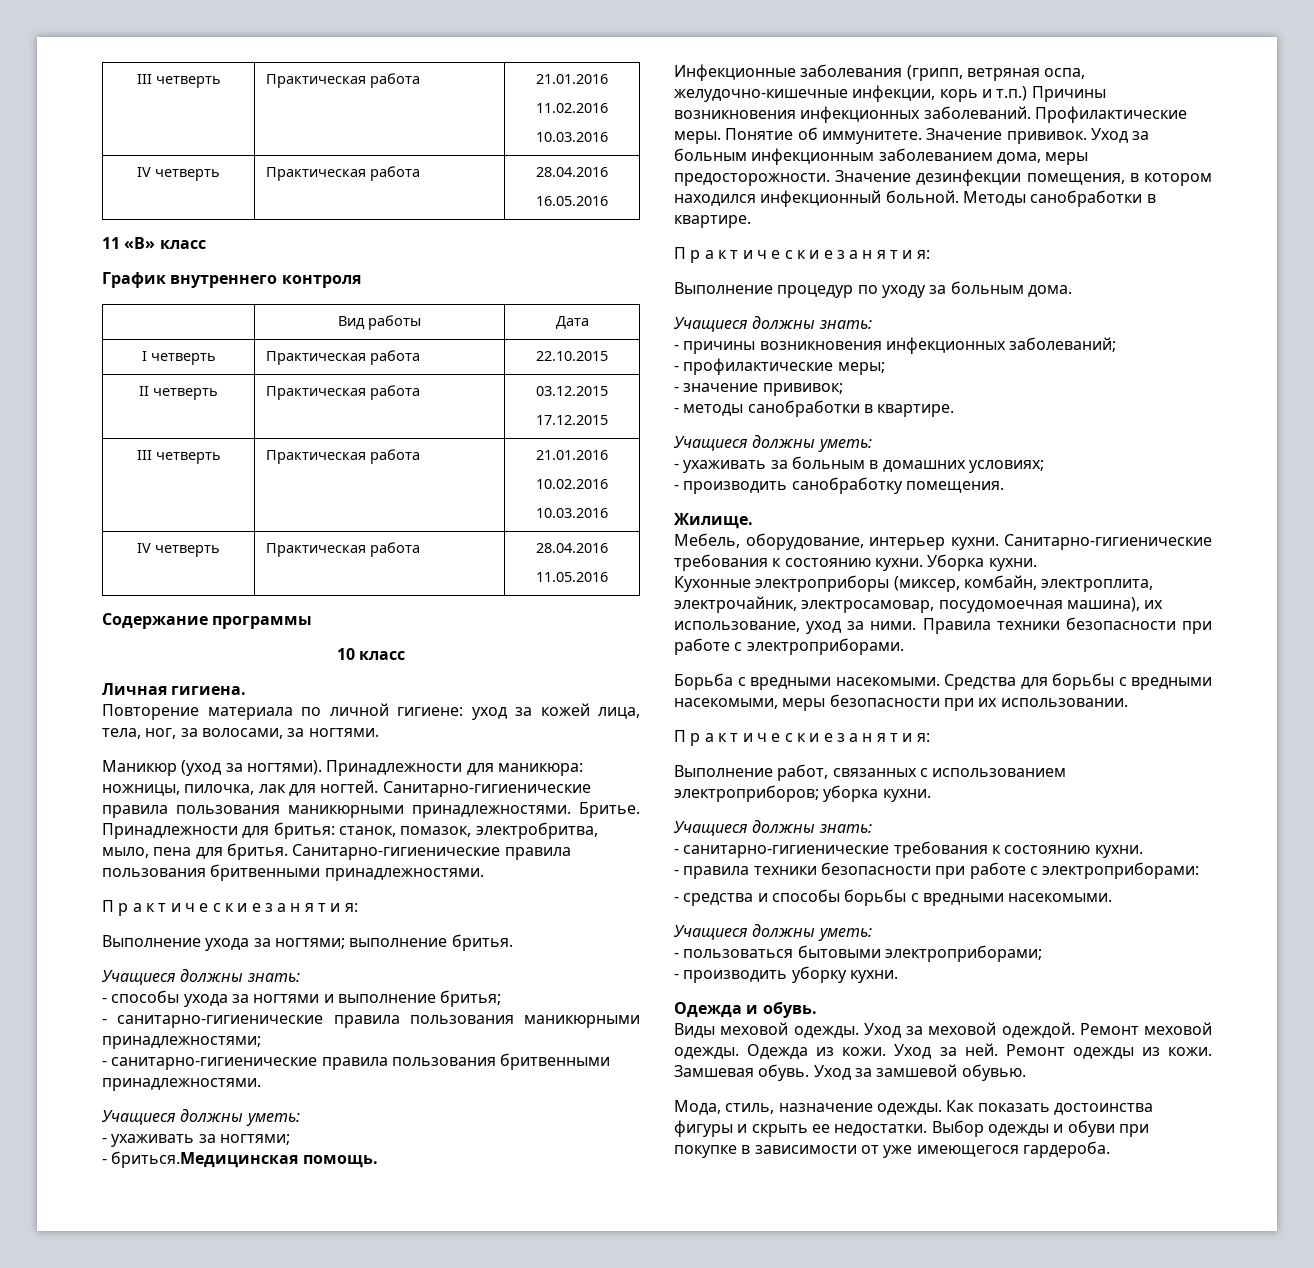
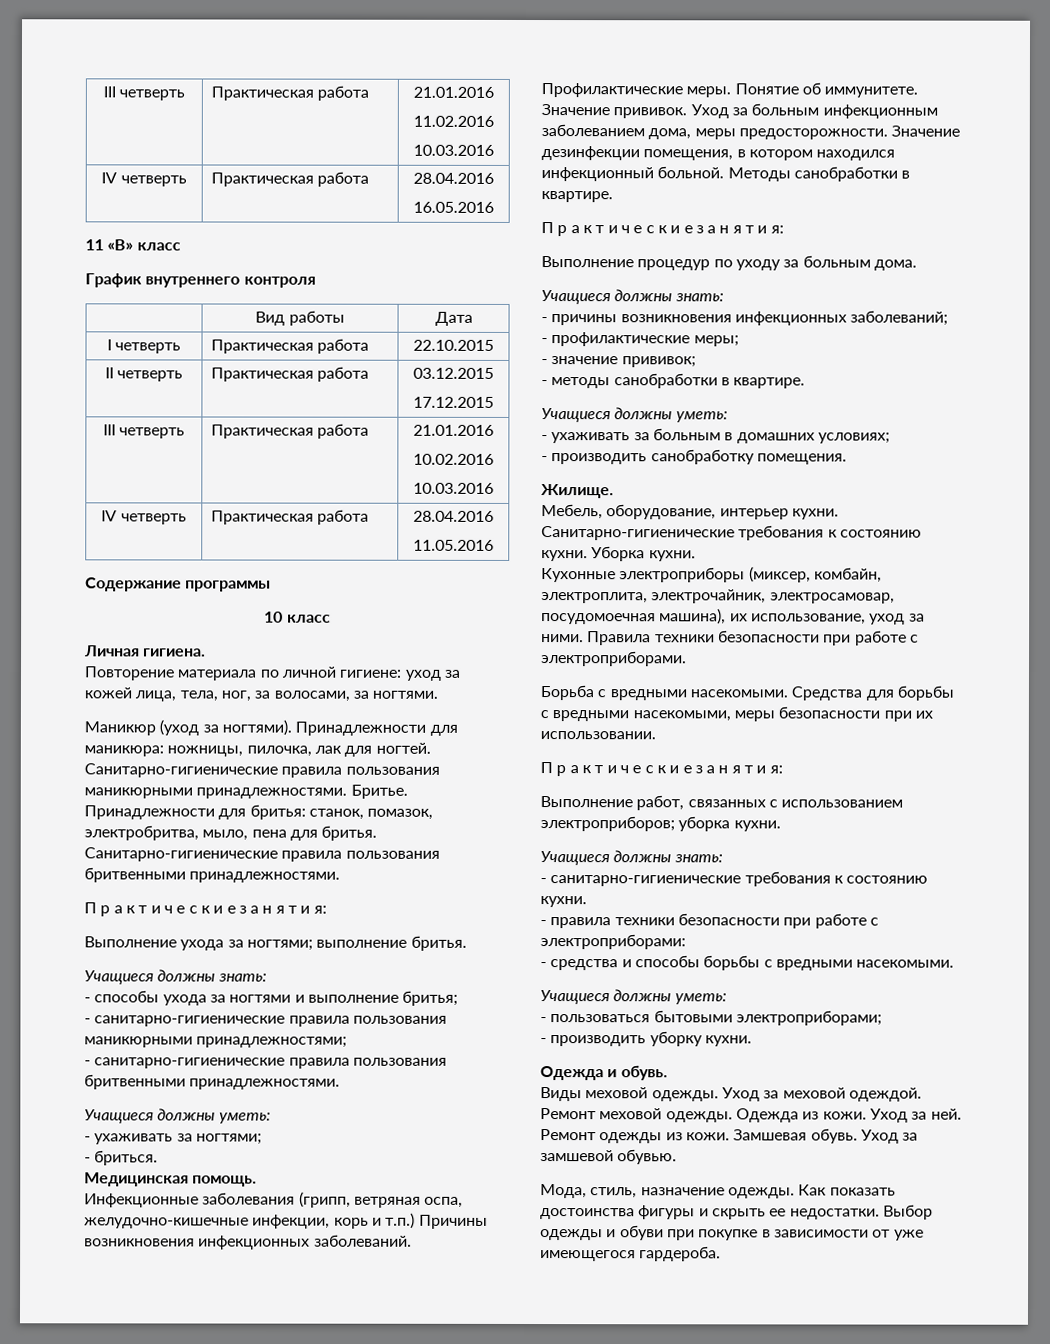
[111,1151,299,1168] бриться.Медицинская -> [94,1150,159,1166] [84,1172,189,1187] бриться. // Медицинская

